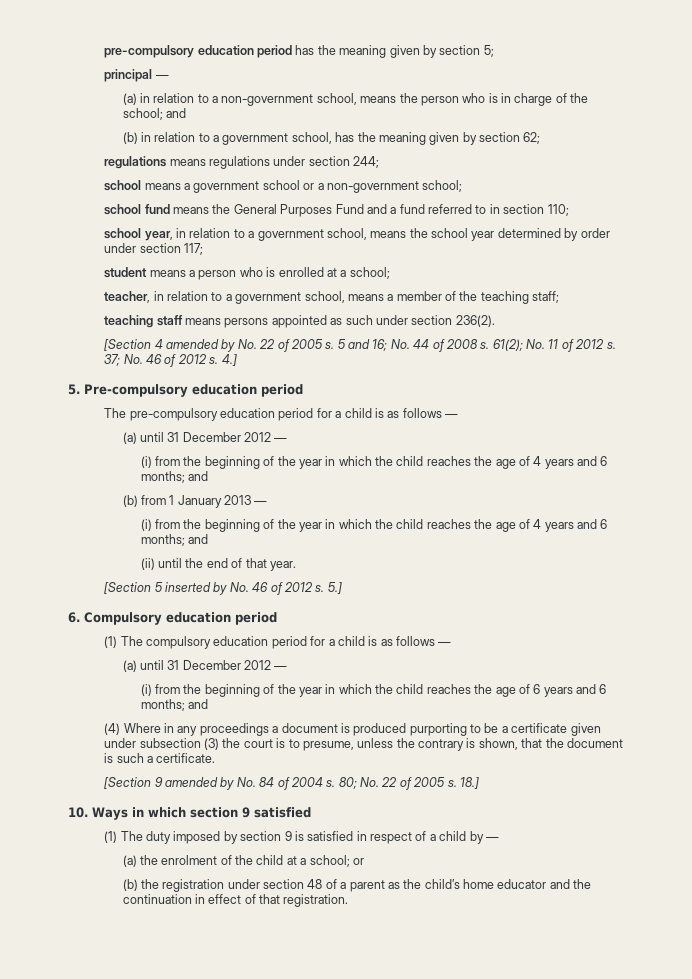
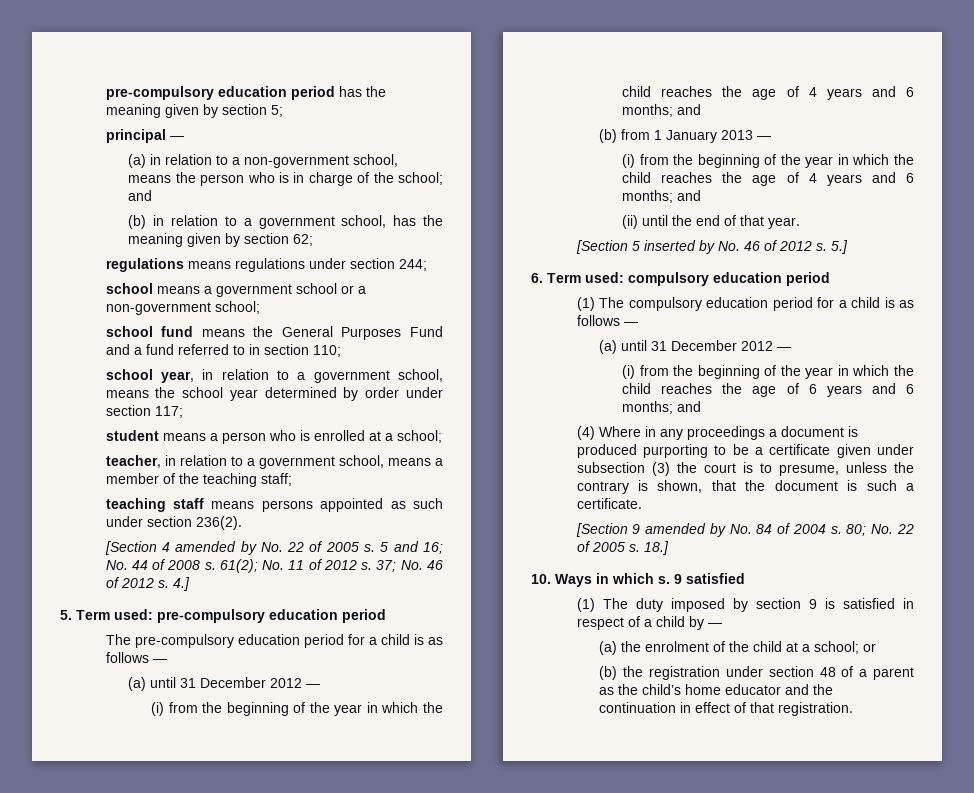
[84,384,188,397] Pre-compulsory -> [76,609,265,623] Term used: pre-compulsory
[84,612,162,625] Compulsory -> [547,272,709,286] Term used: compulsory
[190,807,238,818] section -> [658,576,670,584] s.

